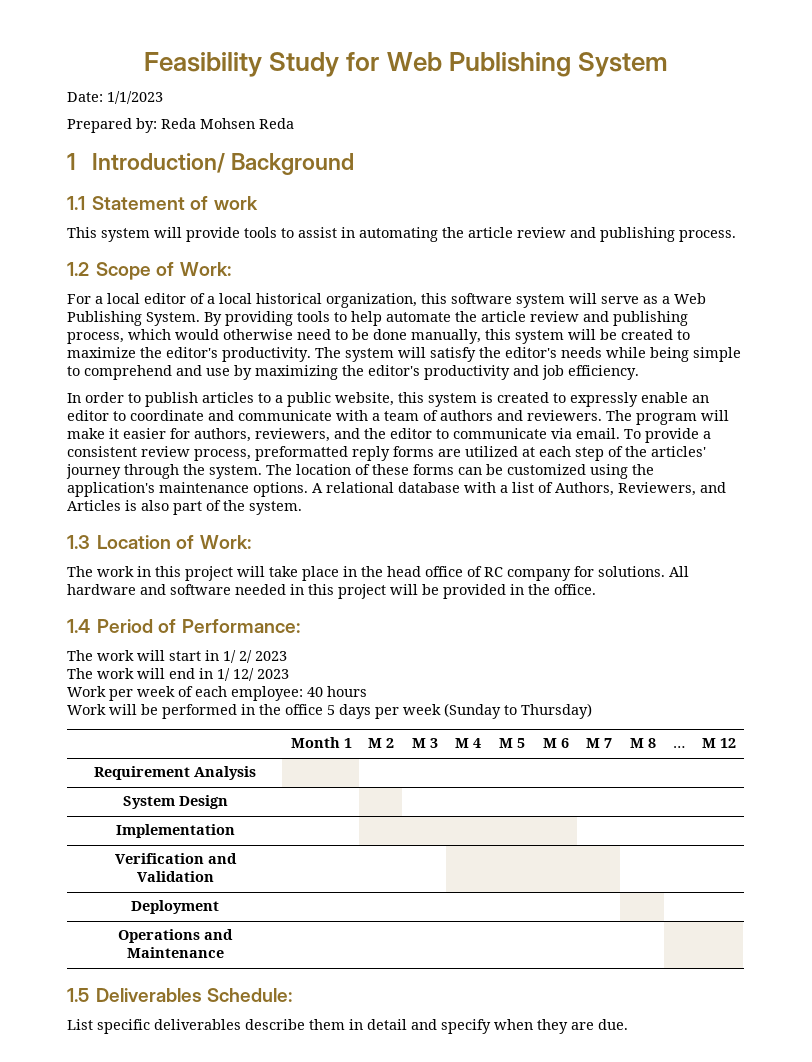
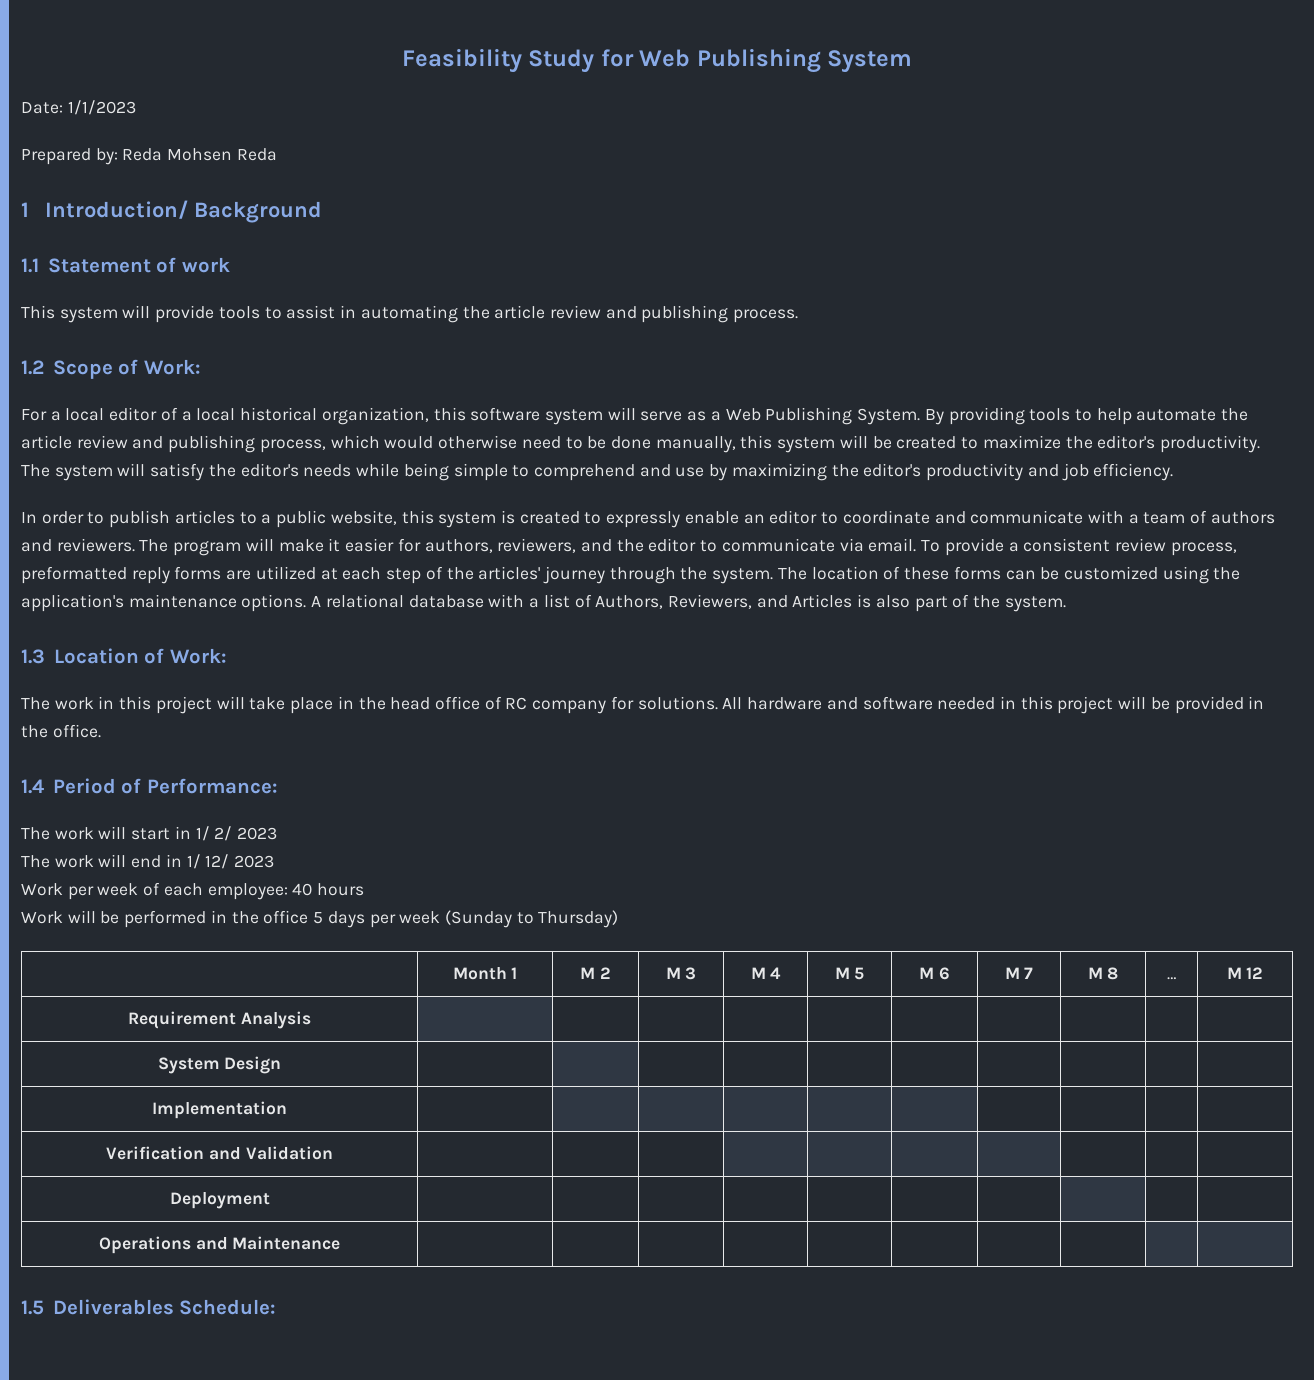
[67,1019,628,1034] // List specific deliverables describe them in detail and specify when they are due. -> (277, 1307) none

